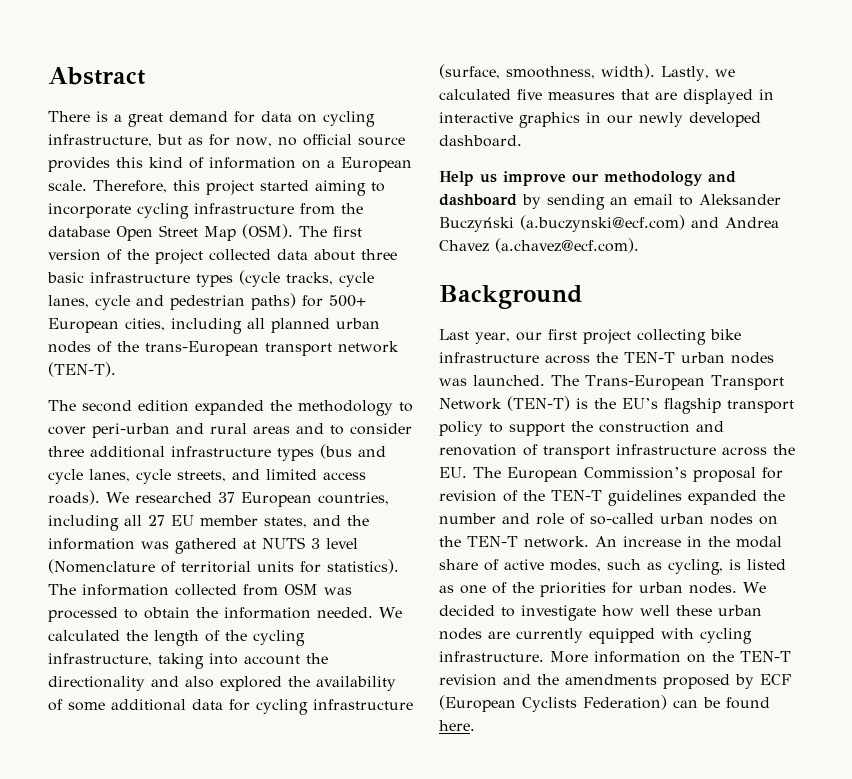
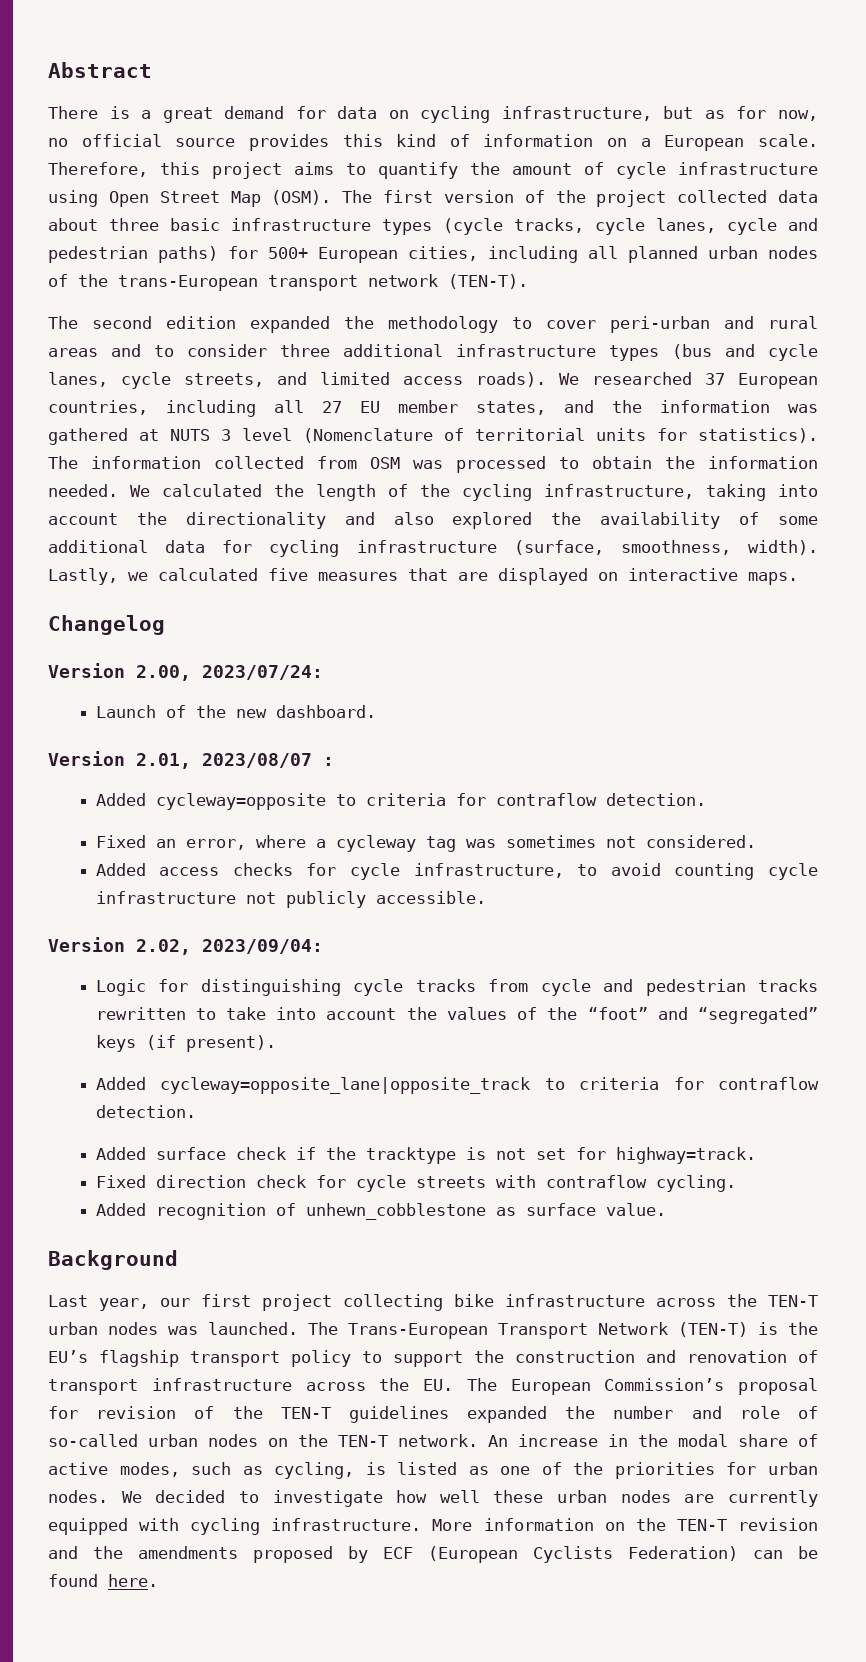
[260,180,385,196] [48,203,363,219] [48,226,110,237] started aiming to incorporate cycling infrastructure from the database -> [294,162,818,179] [48,190,98,207] aims to quantify the amount of cycle infrastructure using
[759,89,774,100] [439,112,761,128] [439,135,522,147] [439,171,736,186] [439,194,781,210] [439,215,779,232] [439,238,639,253] in interactive graphics in our newly developed dashboard. // Help us improve our methodology and dashboard by sending an email to Aleksander Buczyński (a.buczynski@ecf.com) and Andrea Chavez (a.chavez@ecf.com). -> [598,568,798,585] [48,615,165,635] [48,663,323,681] [95,705,376,718] [48,751,334,769] [95,793,706,810] [95,835,756,852] [95,863,818,880] [95,891,486,908] [48,937,323,955] [95,979,818,996] [95,1007,818,1024] [95,1035,276,1052] [95,1077,819,1094] [95,1105,196,1118] [95,1147,756,1164] [95,1175,736,1192] [95,1203,666,1220] on interactive maps. // Changelog // Version 2.00, 2023/07/24: // Launch of the new dashboard. // Version 2.01, 2023/08/07 : // Added cycleway=opposite to criteria for contraflow detection. // Fixed an error, where a cycleway tag was sometimes not considered. // Added access checks for cycle infrastructure, to avoid counting cycle infrastructure not publicly accessible. // Version 2.02, 2023/09/04: // Logic for distinguishing cycle tracks from cycle and pedestrian tracks rewritten to take into account the values of the “foot” and “segregated” keys (if present). // Added cycleway=opposite_lane|opposite_track to criteria for contraflow detection. // Added surface check if the tracktype is not set for highway=track. // Fixed direction check for cycle streets with contraflow cycling. // Added recognition of unhewn_cobblestone as surface value.

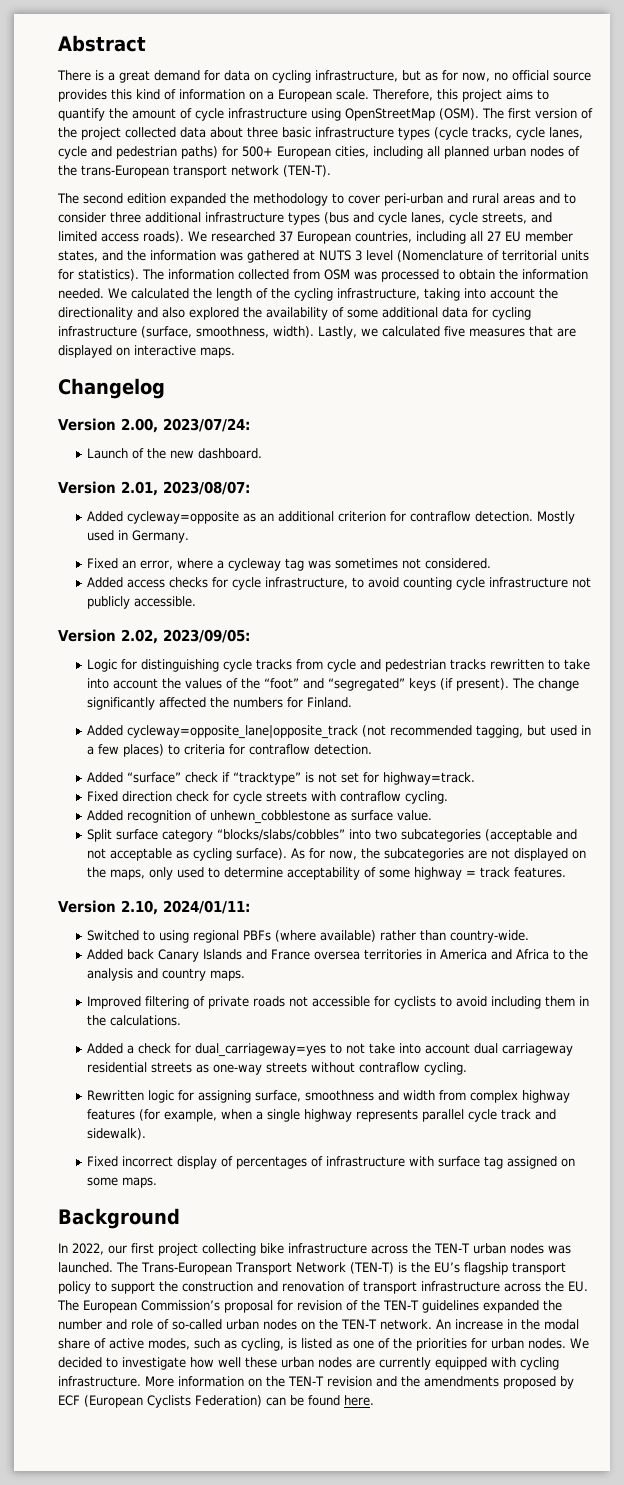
[108,191,261,207] Open Street Map -> [345,108,435,121] OpenStreetMap
[202,753,334,768] 2023/08/07 : -> [163,481,250,495] 2023/08/07:
[335,793,706,806] to criteria for contraflow detection. -> [243,511,576,524] [87,530,190,543] as an additional criterion for contraflow detection. Mostly used in Germany.
[202,939,323,954] 2023/09/04: -> [163,629,250,643] 2023/09/05:
[95,1077,531,1094] // Added cycleway=opposite_lane|opposite_track -> [512,678,580,691] [87,697,353,710] [87,725,592,739] [87,744,165,757] The change significantly affected the numbers for Finland. // Added cycleway=opposite_lane|opposite_track (not recommended tagging, but used in a few places)
[155,1147,226,1160] surface -> [127,772,182,783] “surface”
[325,1147,456,1164] the tracktype -> [233,772,302,785] “tracktype”
(666, 1209) none -> [87,829,578,842] [87,848,587,861] [87,867,567,880] [58,900,250,915] [87,930,530,943] [87,949,589,962] [87,968,246,981] [87,996,590,1009] [87,1015,182,1026] [87,1043,574,1057] [87,1062,468,1075] [87,1090,571,1103] [87,1109,557,1122] [87,1128,147,1140] [87,1156,576,1169] [87,1177,158,1188] // Split surface category “blocks/slabs/cobbles” into two subcategories (acceptable and not acceptable as cycling surface). As for now, the subcategories are not displayed on the maps, only used to determine acceptability of some highway = track features. // Version 2.10, 2024/01/11: // Switched to using regional PBFs (where available) rather than country-wide. // Added back Canary Islands and France oversea territories in America and Africa to the analysis and country maps. // Improved filtering of private roads not accessible for cyclists to avoid including them in the calculations. // Added a check for dual_carriageway=yes to not take into account dual carriageway residential streets as one-way streets without contraflow cycling. // Rewritten logic for assigning surface, smoothness and width from complex highway features (for example, when a single highway represents parallel cycle track and sidewalk). // Fixed incorrect display of percentages of infrastructure with surface tag assigned on some maps.
[48,1295,149,1311] Last year, -> [58,1243,104,1255] In 2022,

